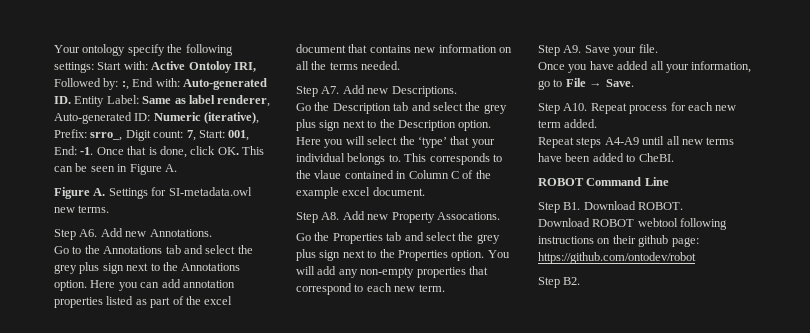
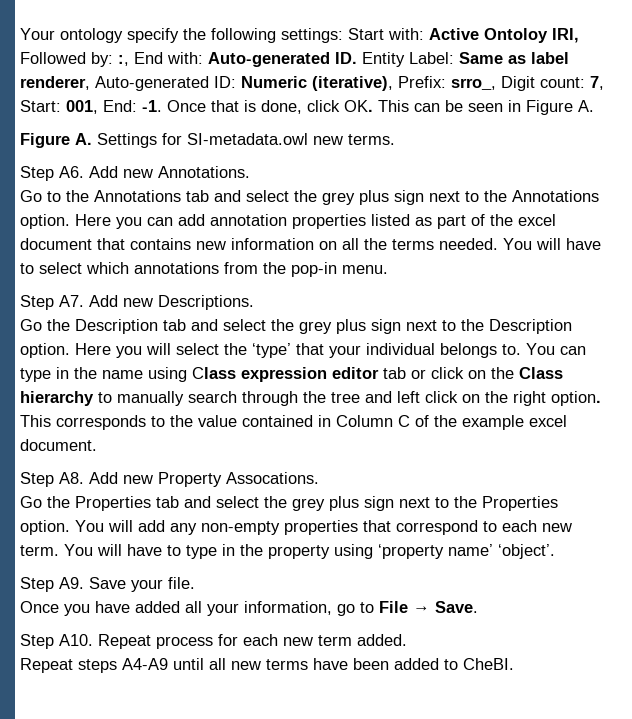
(401, 65) none -> [503,238,601,250] [20,262,388,277] You will have to select which annotations from the pop-in menu.
(401, 158) none -> [526,343,586,355] [20,367,563,382] [20,391,601,406] You can type in the name using Class expression editor tab or click on the Class hierarchy to manually search through the tree and left click on the right option.
[314,170,342,179] vlaue -> [198,415,237,427] value
(445, 288) none -> [64,544,555,559] You will have to type in the property using ‘property name’ ‘object’.
[538,177,669,186] [538,201,684,213] [538,218,728,230] [538,235,699,247] [538,252,696,264] [538,277,581,288] // ROBOT Command Line // Step B1. Download ROBOT. // Download ROBOT webtool following instructions on their github page: https://github.com/ontodev/robot // Step B2. -> (514, 664) none

